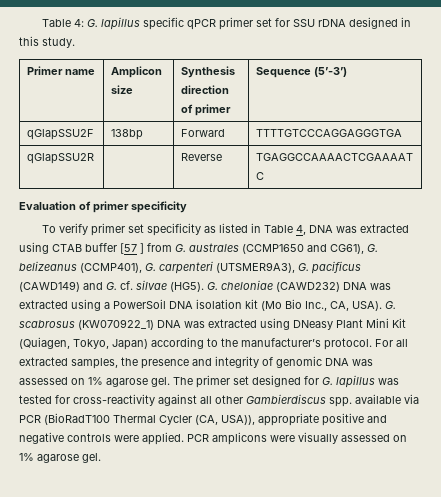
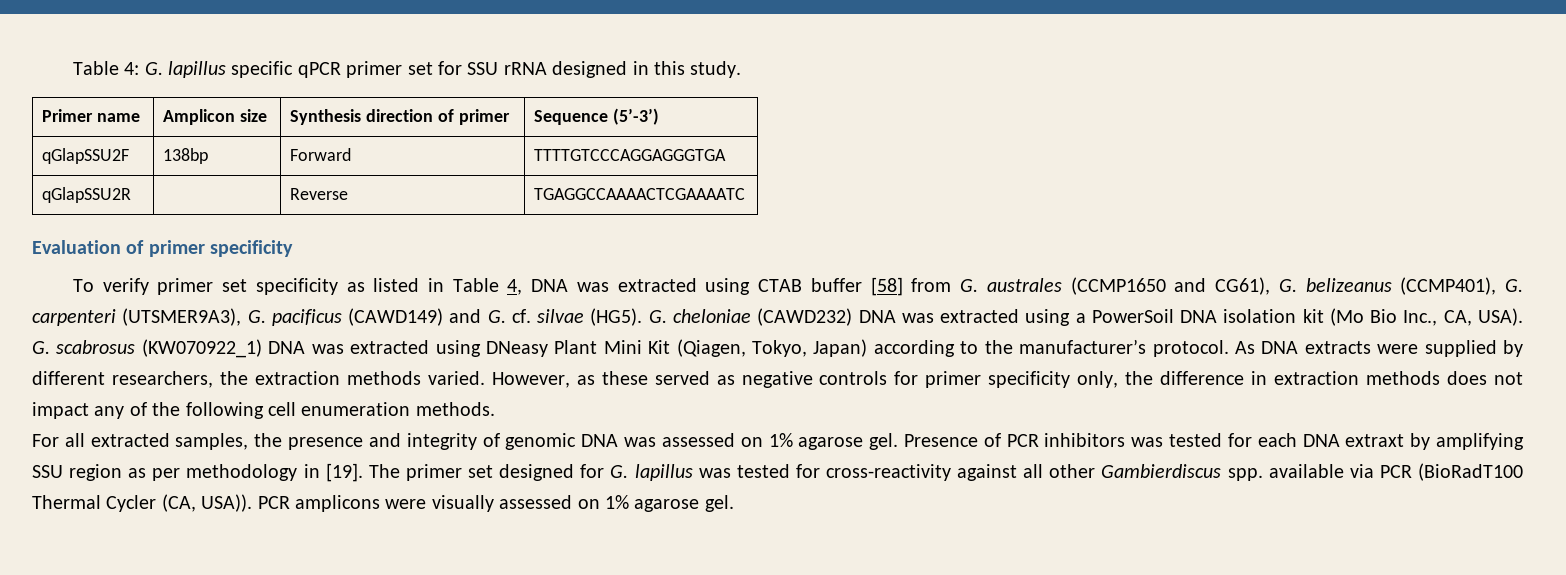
[317,19,346,27] rDNA -> [503,62,547,75] rRNA
[120,243,144,254] [57 ] -> [870,277,903,296] [58]
[19,337,70,349] (Quiagen, -> [676,339,746,357] (Qiagen,
(372, 344) none -> [1234,340,1524,357] [32,371,1523,388] [32,402,495,419] As DNA extracts were supplied by different researchers, the extraction methods varied. However, as these served as negative controls for primer specificity only, the difference in extraction methods does not impact any of the following cell enumeration methods. //
(170, 382) none -> [903,433,1525,450] [32,463,363,482] Presence of PCR inhibitors was tested for each DNA extraxt by amplifying SSU region as per methodology in [19].
[221,413,387,426] [19,432,184,445] USA)), appropriate positive and negative controls were applied. -> [201,494,253,512] USA)).

